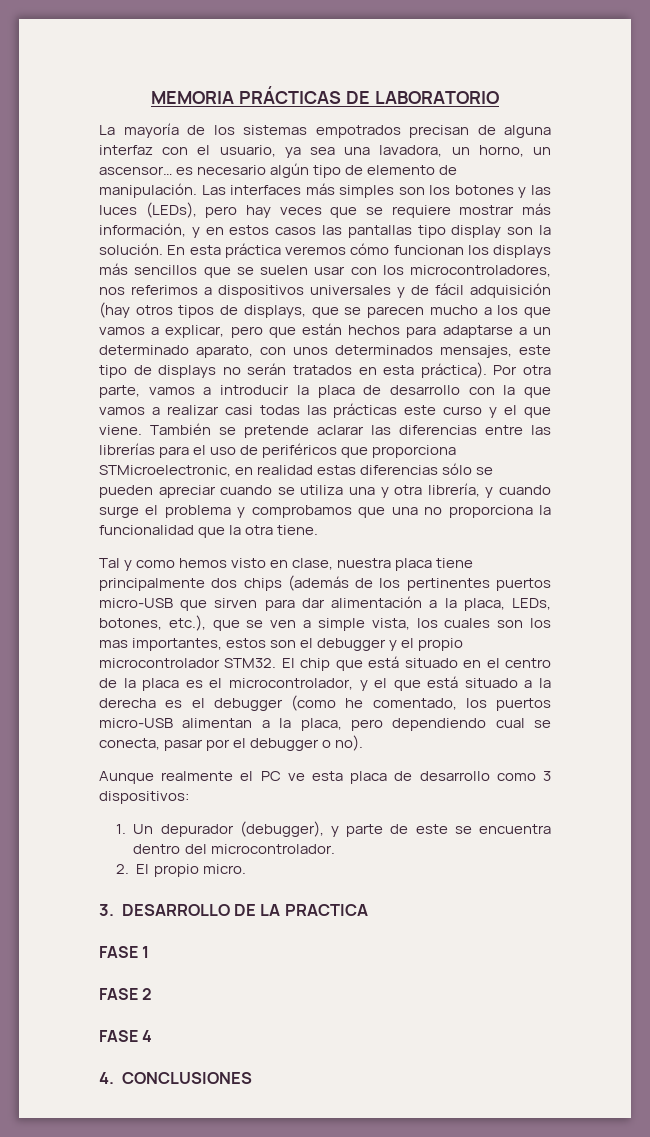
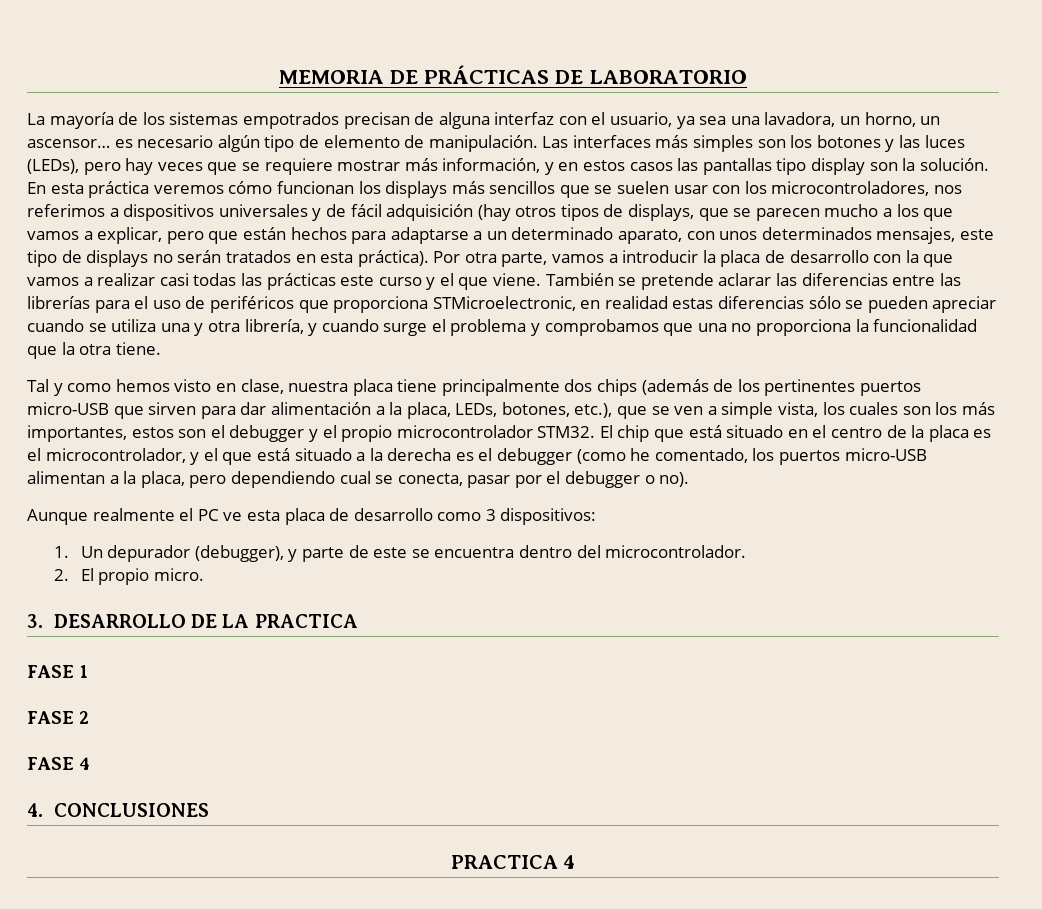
(235, 97) none -> [390,70,419,84] DE
[99,640,128,648] mas -> [961,402,995,415] más
(252, 1078) none -> [450,855,576,869] // PRACTICA 4

